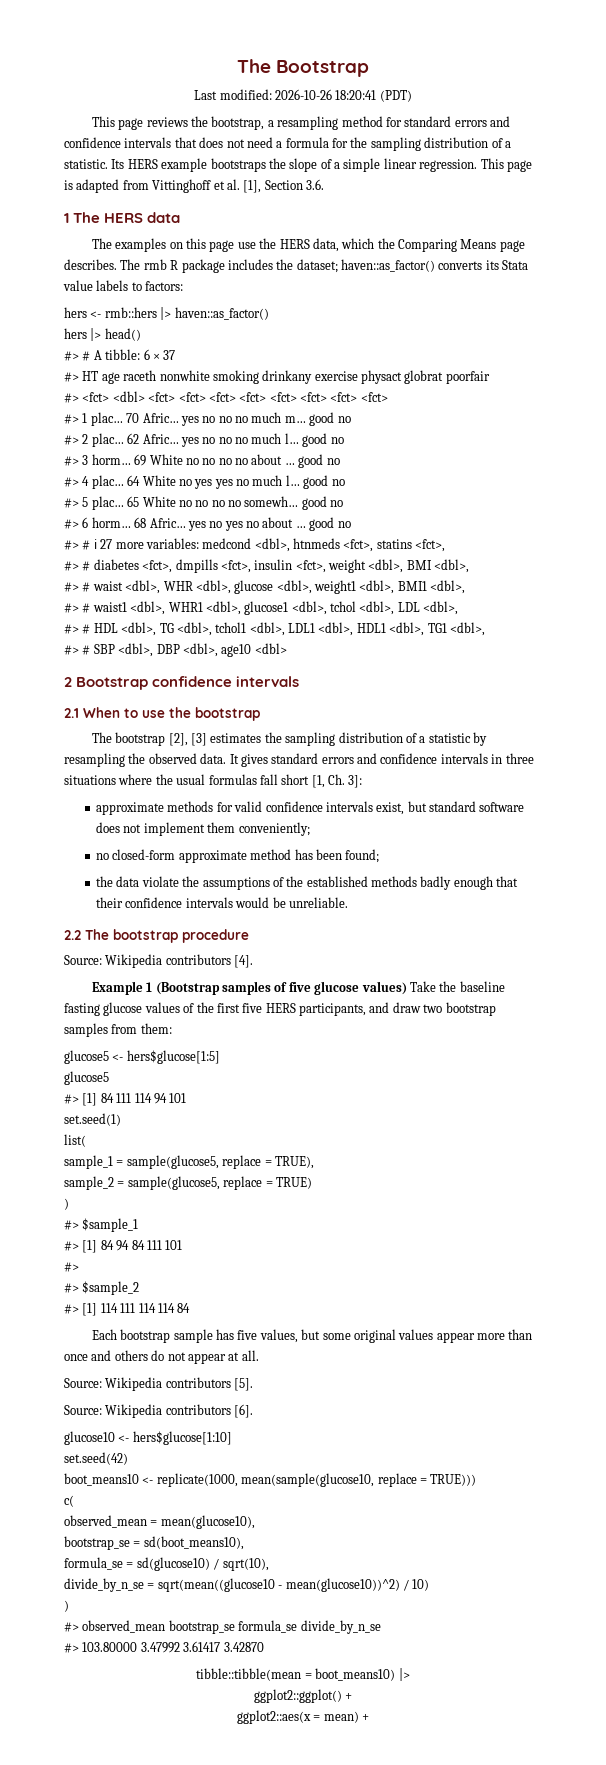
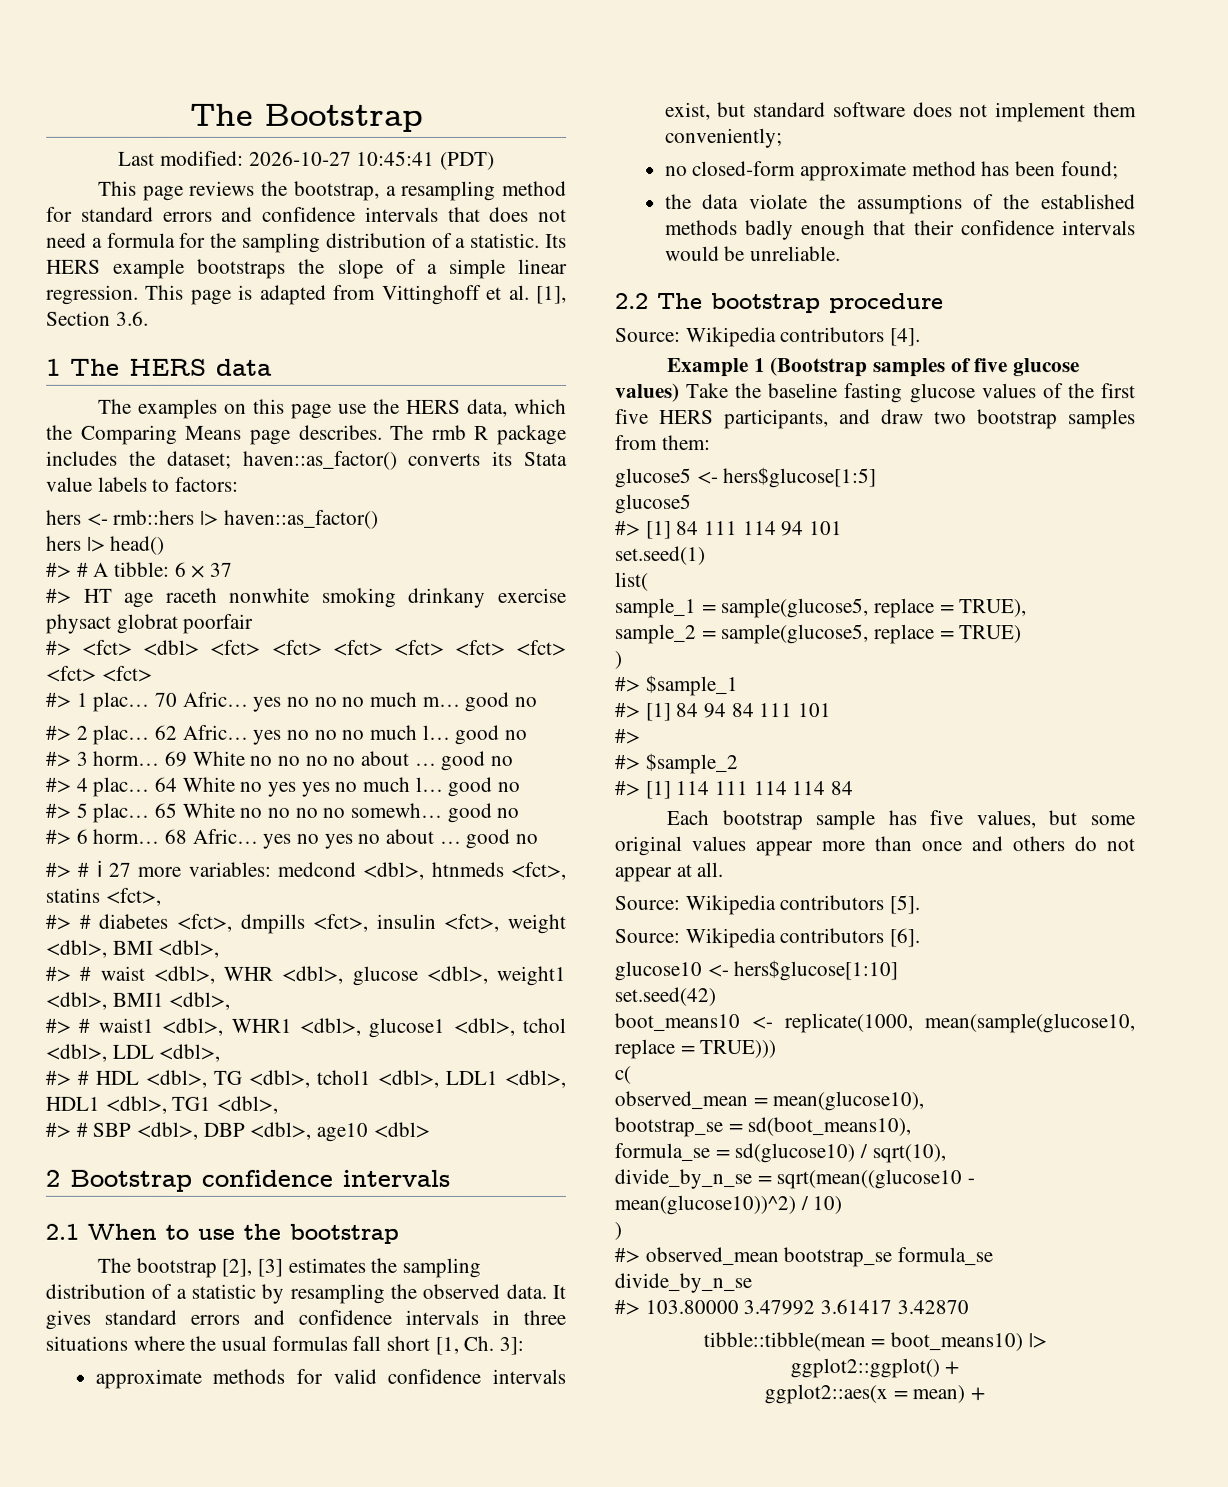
[275,89,377,100] 2026-10-26 18:20:41 -> [248,150,436,166] 2026-10-27 10:45:41

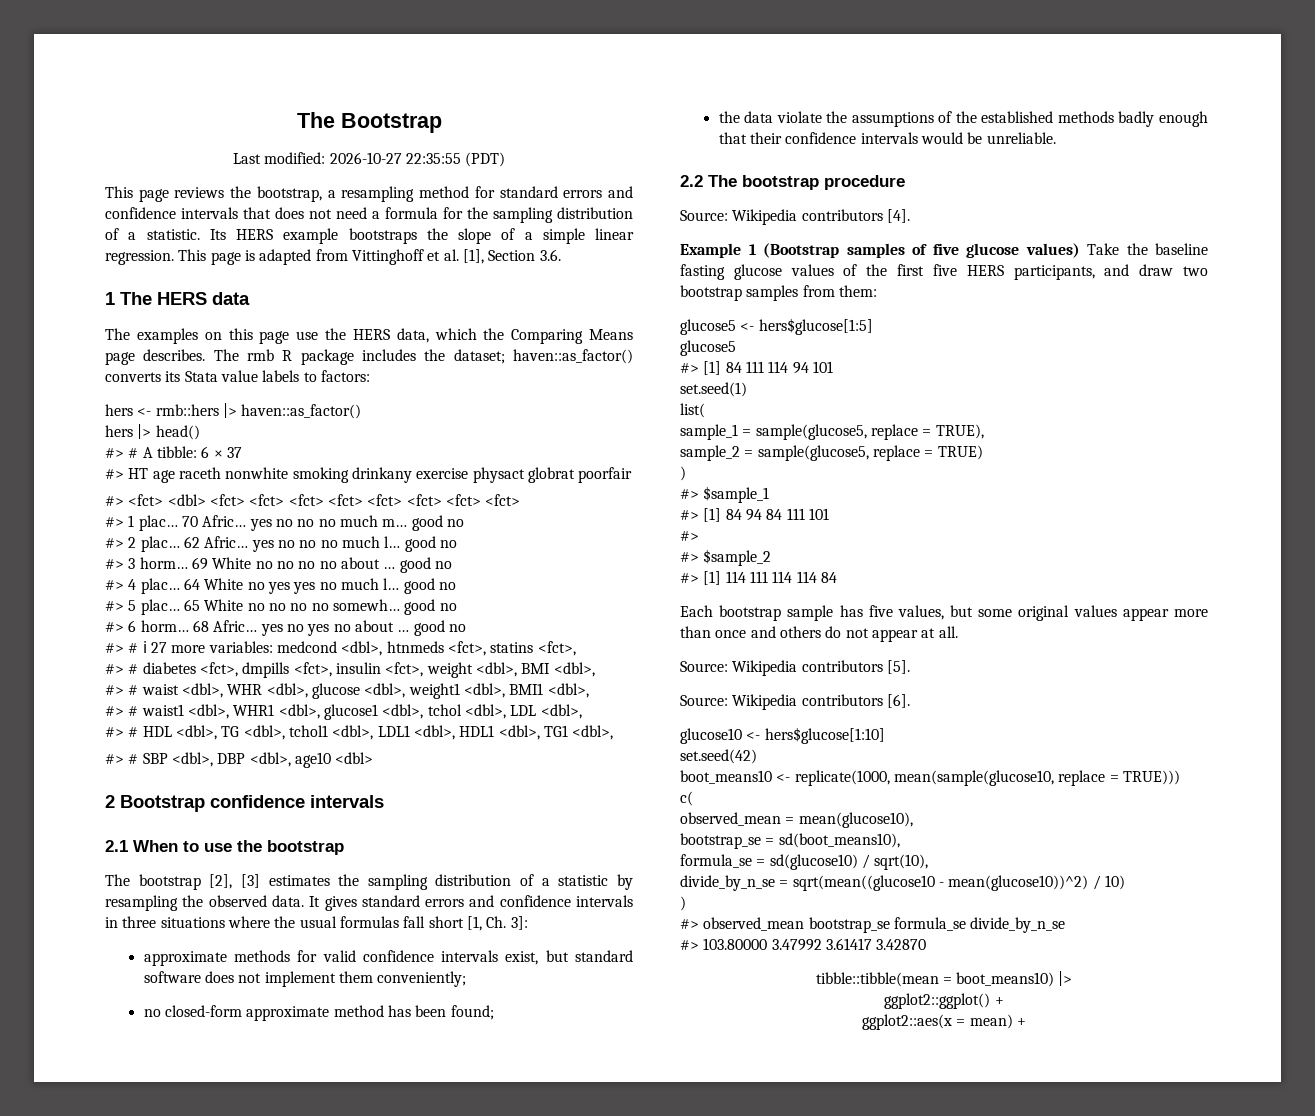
[356,150,436,166] 10:45:41 -> [405,153,461,164] 22:35:55

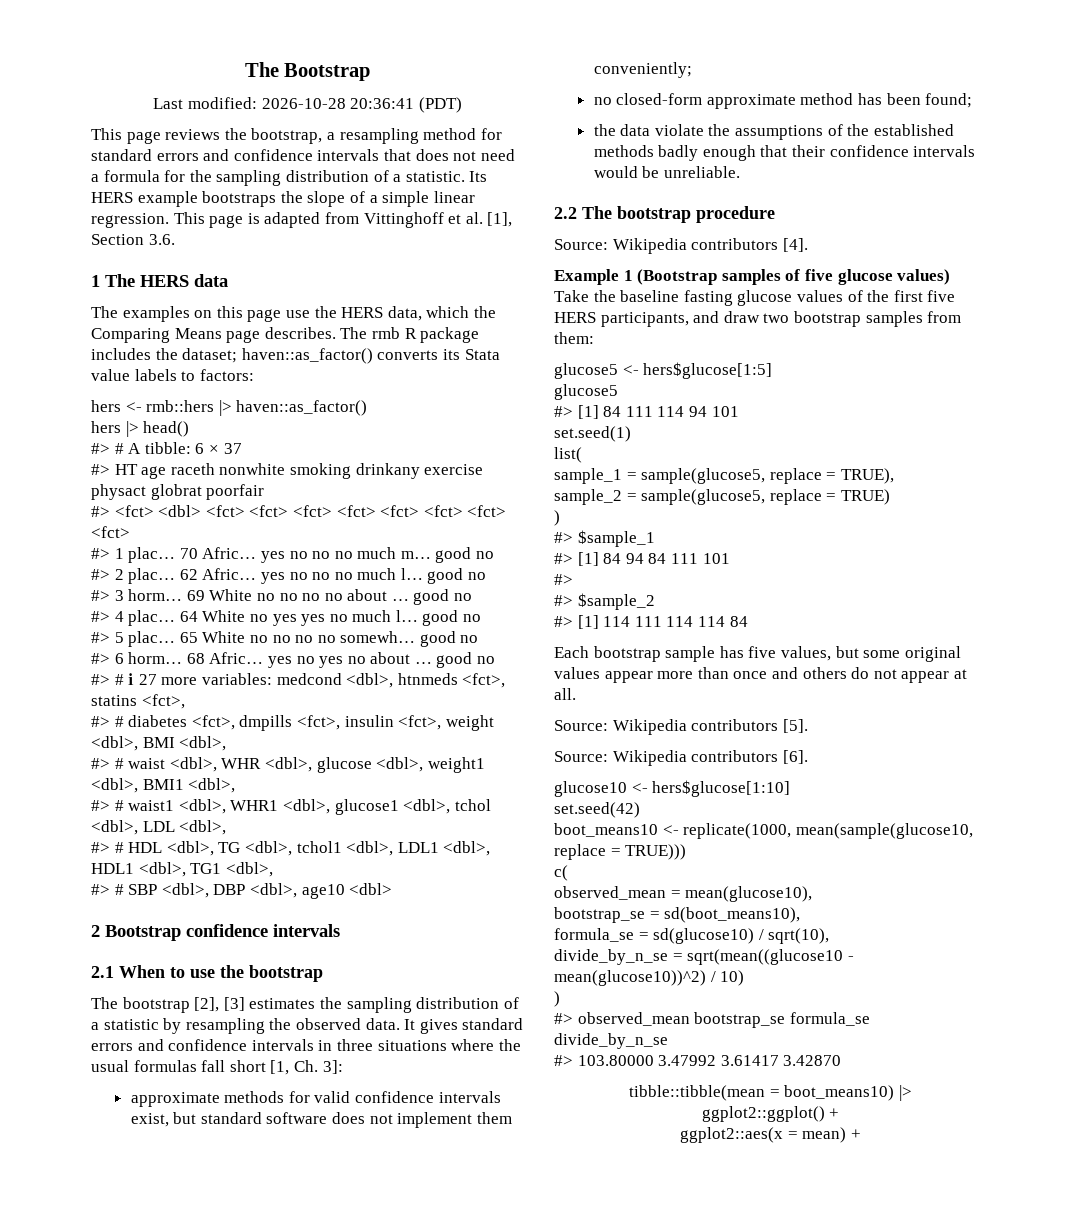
[329,152,461,164] 2026-10-27 22:35:55 -> [261,98,415,109] 2026-10-28 20:36:41

